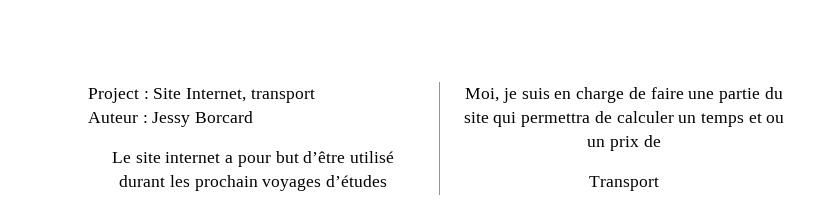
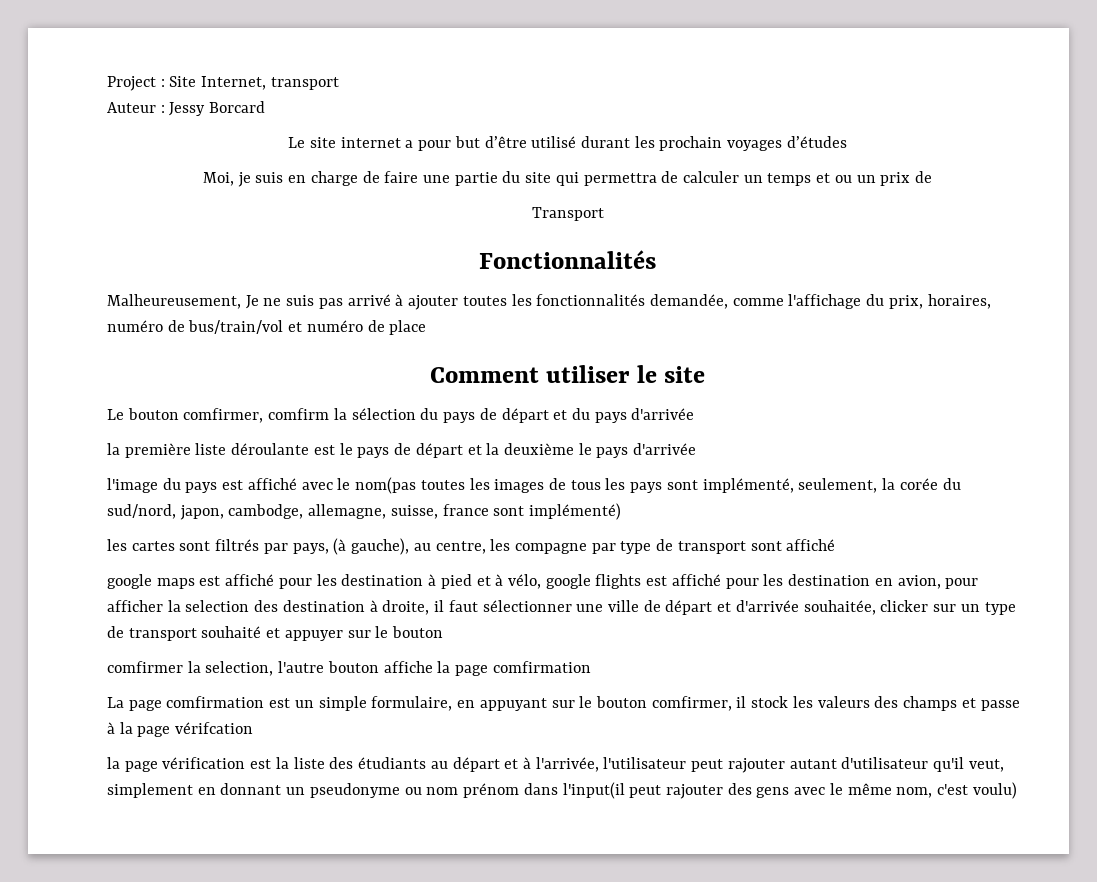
(659, 183) none -> [479,250,656,269] [107,294,991,310] [107,320,427,335] [429,365,706,383] [107,408,695,423] [107,443,697,458] [107,477,961,494] [107,503,622,520] [107,538,836,555] [107,574,979,589] [107,600,1016,615] [107,626,444,641] [107,661,591,676] [107,696,1020,711] [107,722,254,737] [107,757,1004,773] [107,782,1017,799] // Fonctionnalités // Malheureusement, Je ne suis pas arrivé à ajouter toutes les fonctionnalités demandée, comme l'affichage du prix, horaires, numéro de bus/train/vol et numéro de place // Comment utiliser le site // Le bouton comfirmer, comfirm la sélection du pays de départ et du pays d'arrivée // la première liste déroulante est le pays de départ et la deuxième le pays d'arrivée // l'image du pays est affiché avec le nom(pas toutes les images de tous les pays sont implémenté, seulement, la corée du sud/nord, japon, cambodge, allemagne, suisse, france sont implémenté) // les cartes sont filtrés par pays, (à gauche), au centre, les compagne par type de transport sont affiché // google maps est affiché pour les destination à pied et à vélo, google flights est affiché pour les destination en avion, pour afficher la selection des destination à droite, il faut sélectionner une ville de départ et d'arrivée souhaitée, clicker sur un type de transport souhaité et appuyer sur le bouton // comfirmer la selection, l'autre bouton affiche la page comfirmation // La page comfirmation est un simple formulaire, en appuyant sur le bouton comfirmer, il stock les valeurs des champs et passe à la page vérifcation // la page vérification est la liste des étudiants au départ et à l'arrivée, l'utilisateur peut rajouter autant d'utilisateur qu'il veut, simplement en donnant un pseudonyme ou nom prénom dans l'input(il peut rajouter des gens avec le même nom, c'est voulu)

